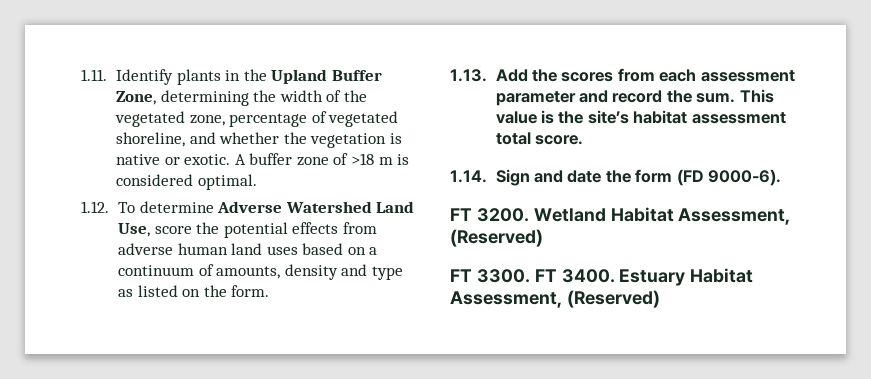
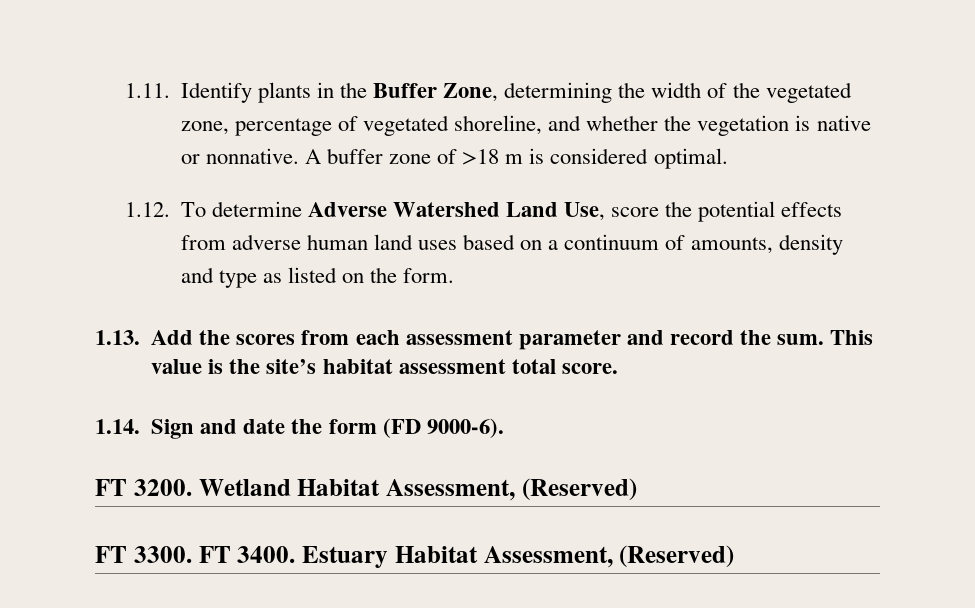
[271,69,328,84] Upland -> (368, 90) none
[184,154,231,165] exotic. -> [205,148,299,164] nonnative.

